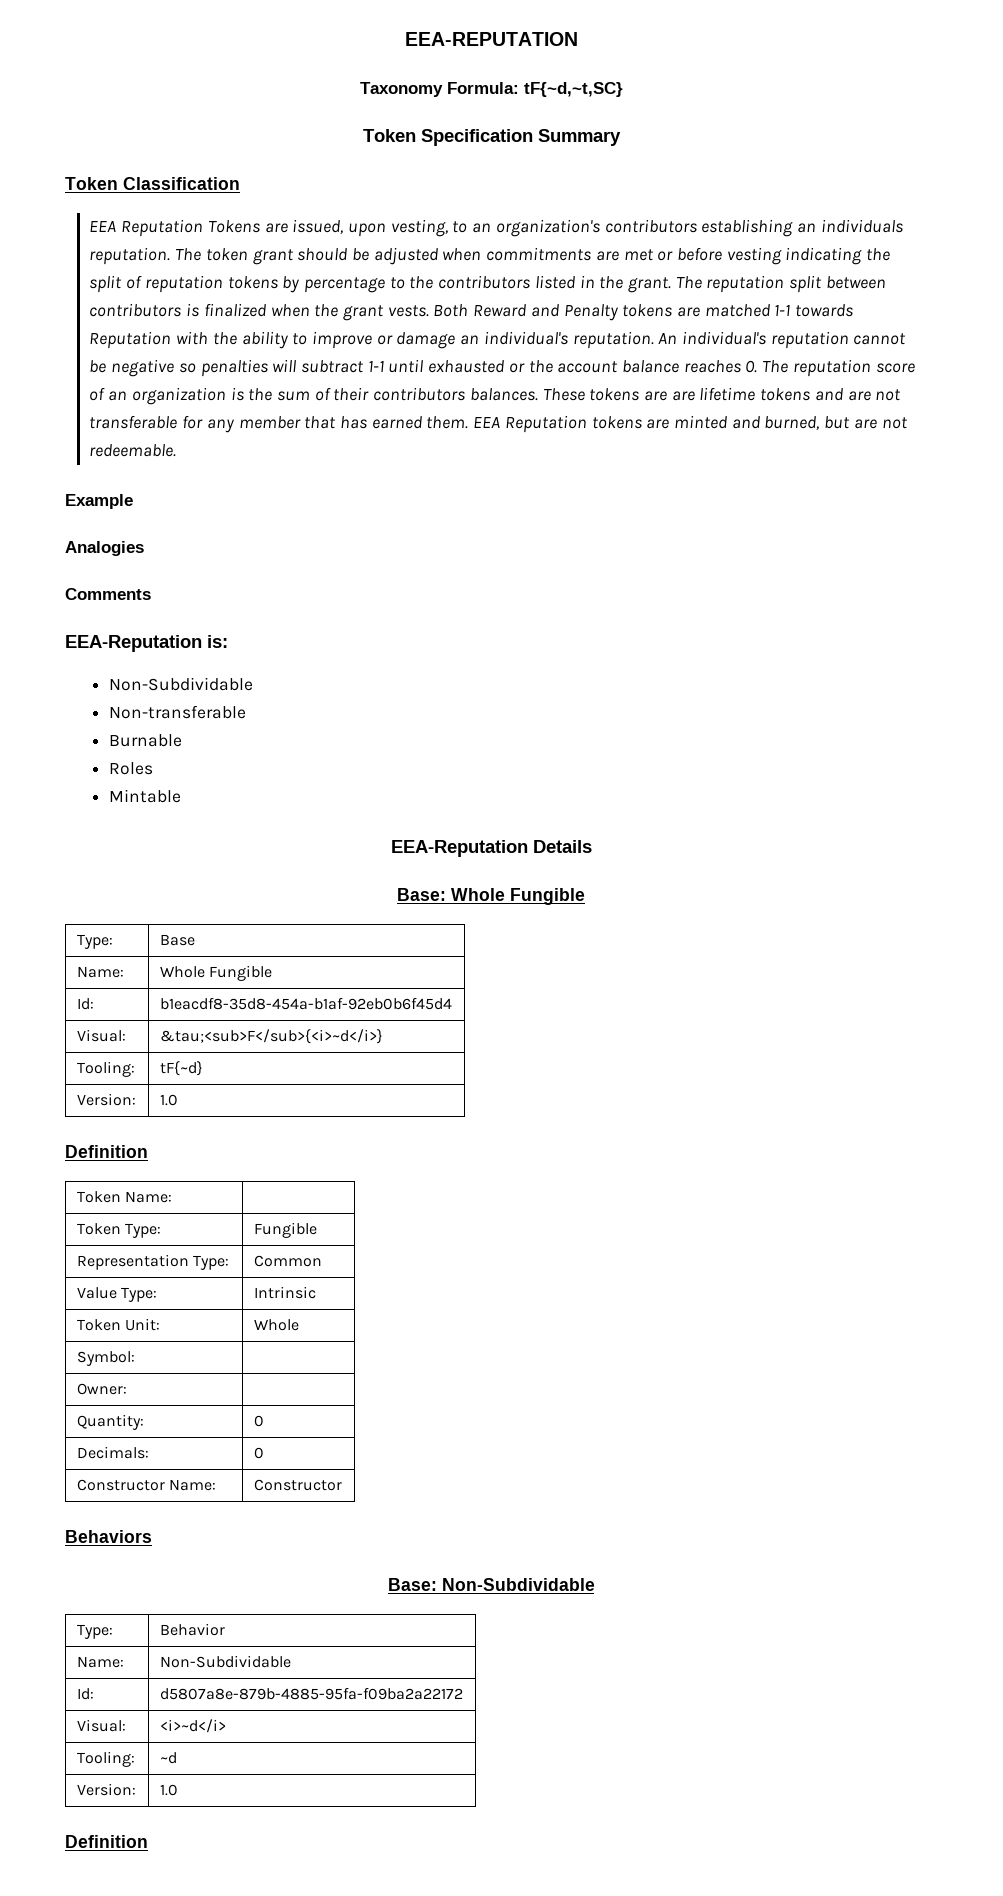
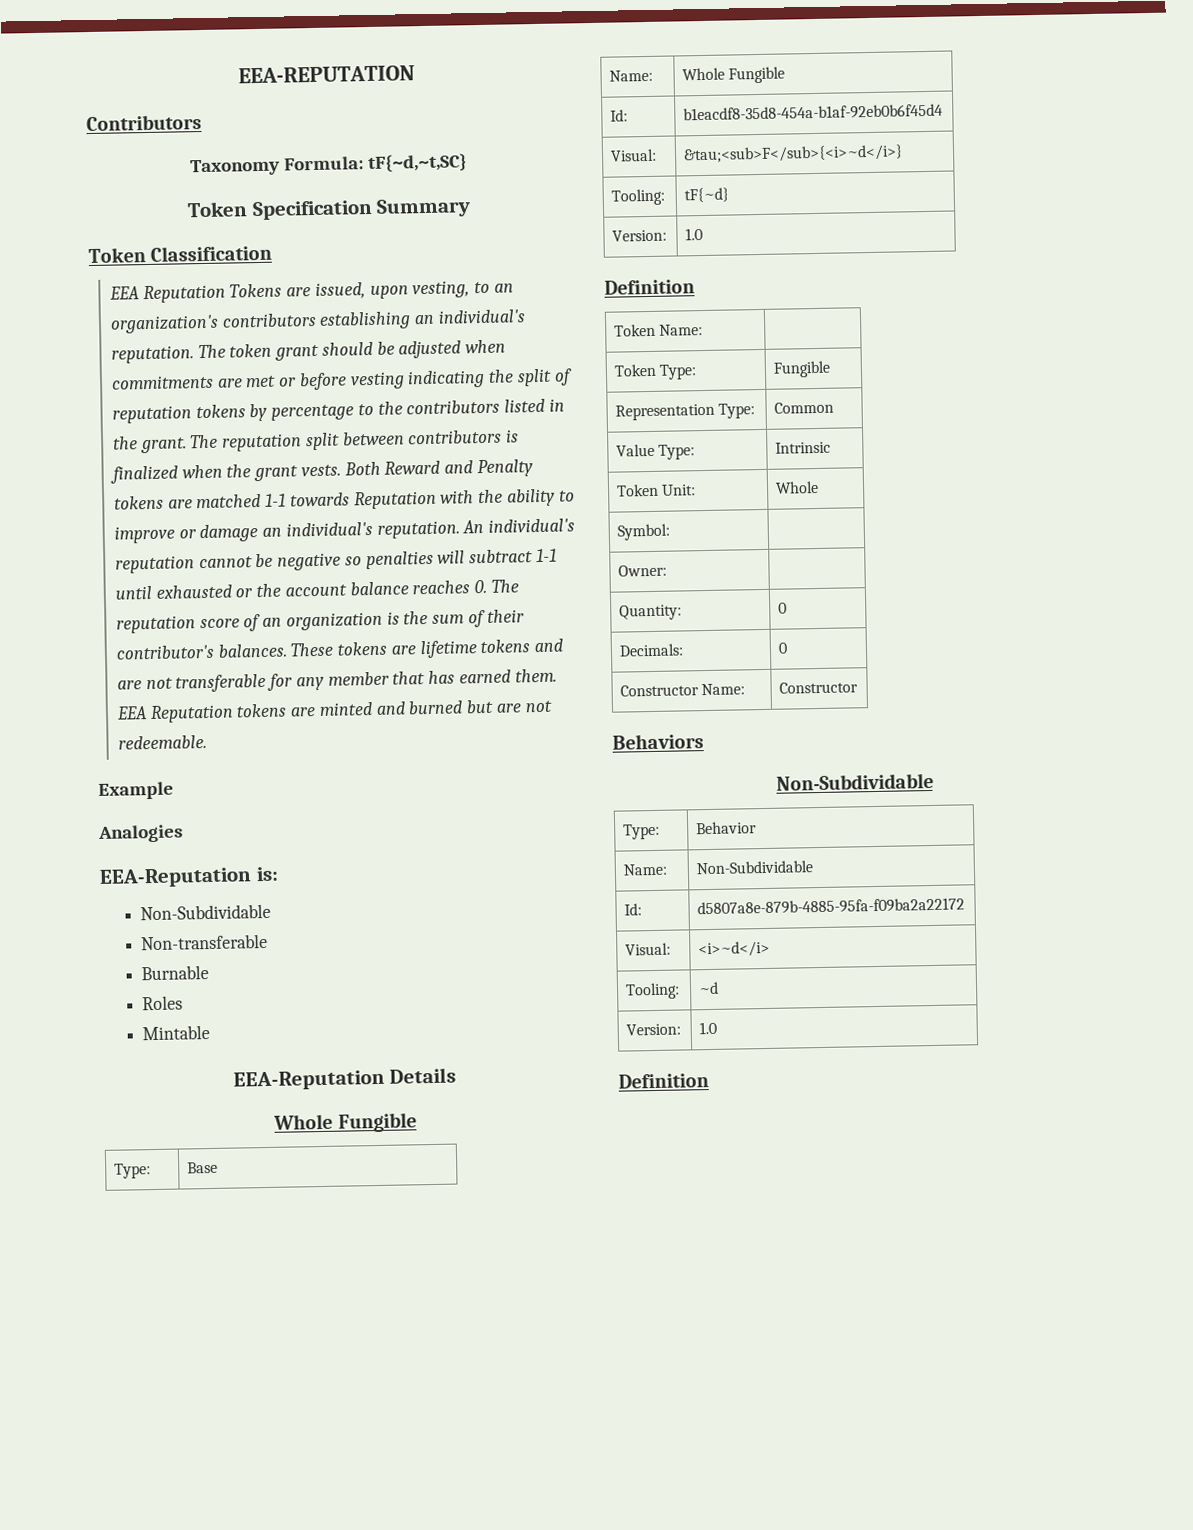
(578, 39) none -> [86,114,202,132] // Contributors
[820,219,903,233] individuals -> [437,309,526,324] individual's
[373,387,466,401] contributors -> [116,644,216,660] contributor's
[671,391,695,401] are -> (416, 650) none
[764,416,820,430] burned, -> [408,700,464,715] burned
[65,588,151,600] // Comments -> (183, 833) none
[397,888,446,901] Base: -> (457, 1075) none
[387,1578,437,1591] Base: -> (704, 741) none

